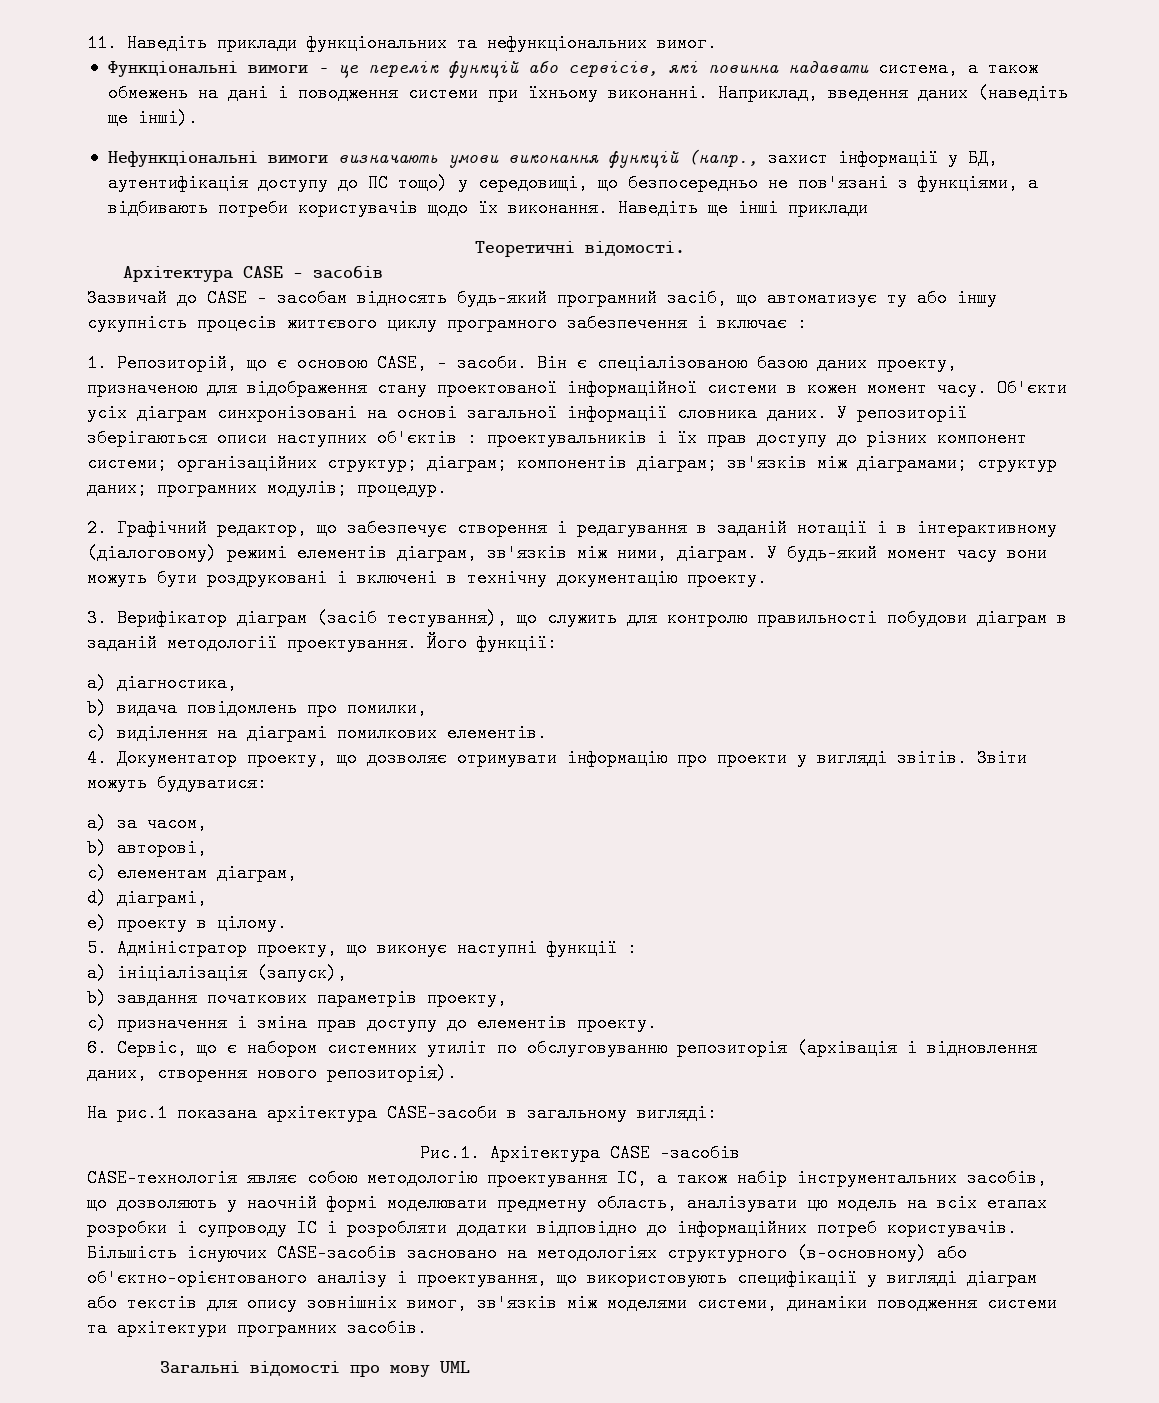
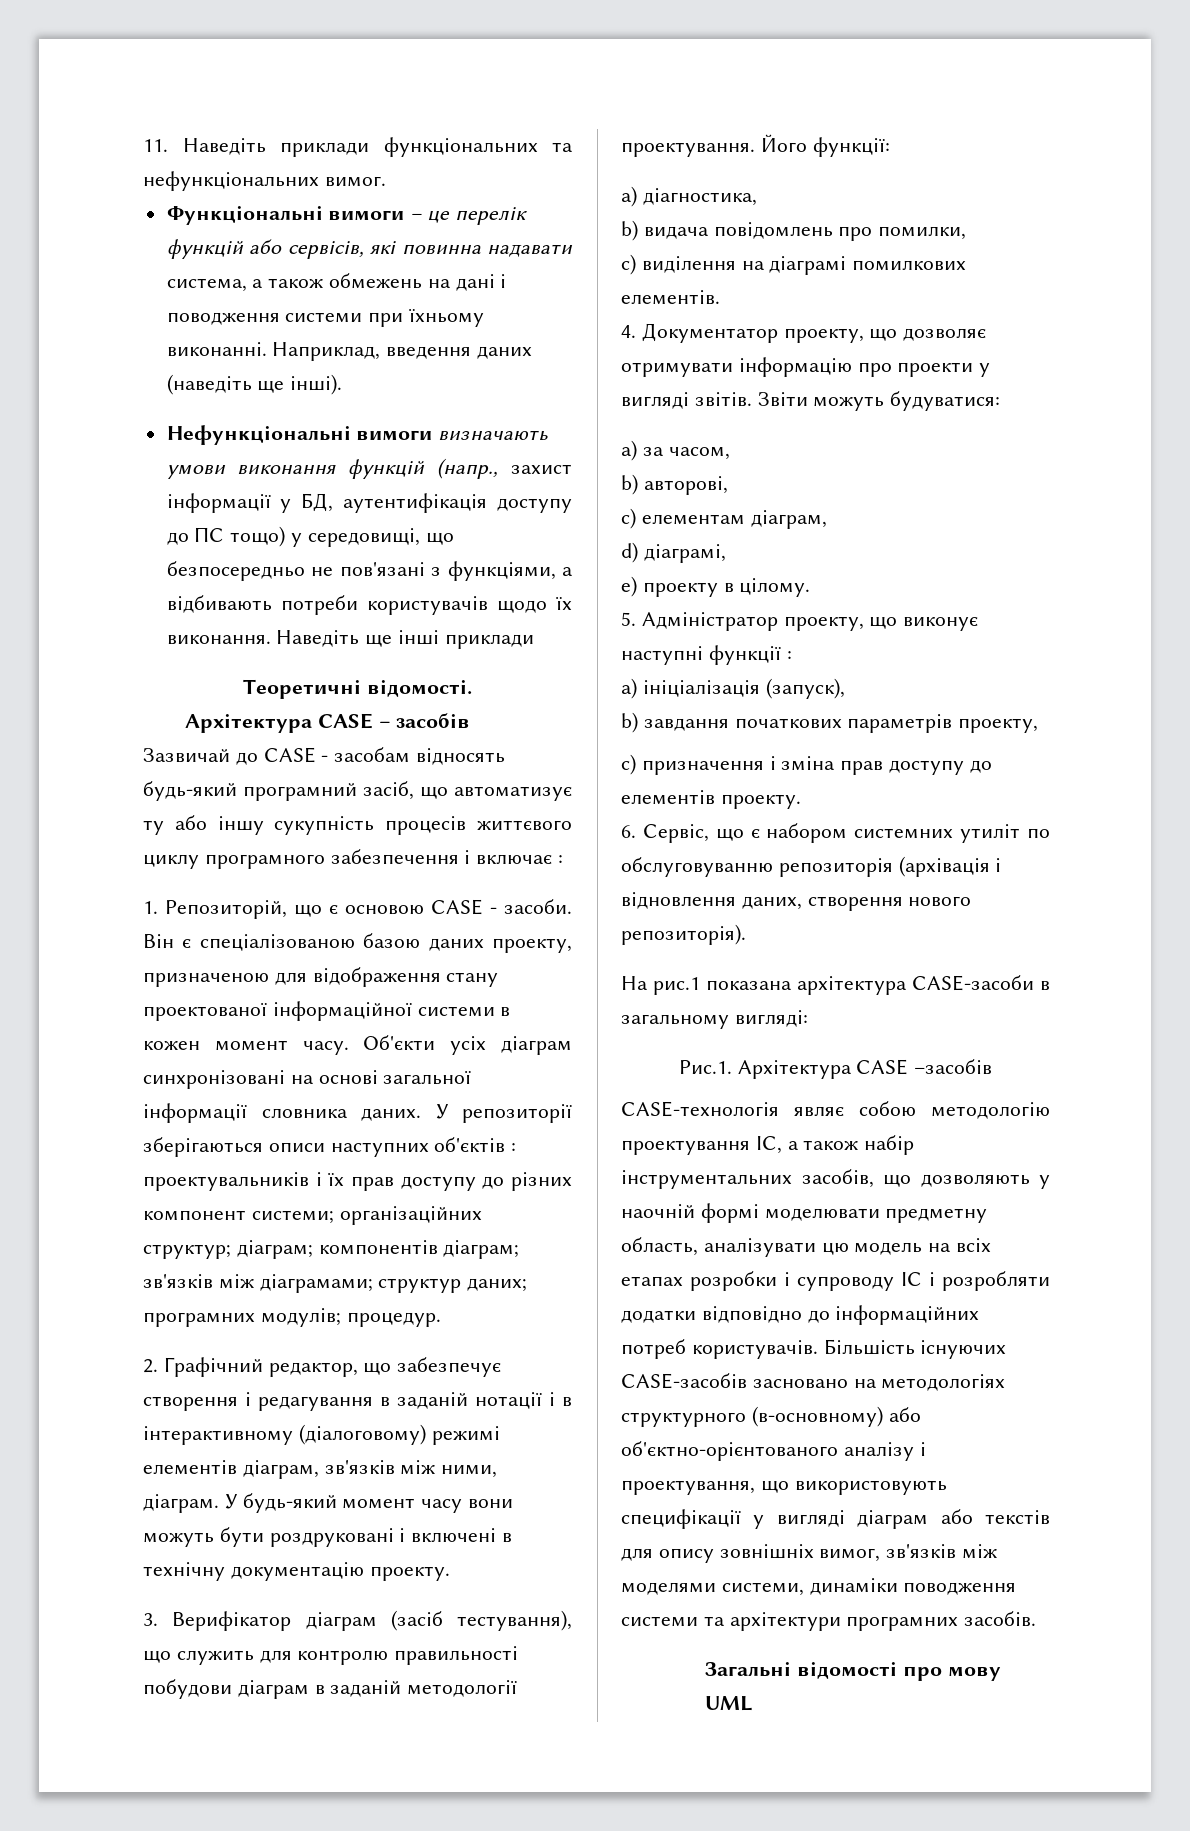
[377,354,427,372] CASE, -> [431,899,483,915] CASE

